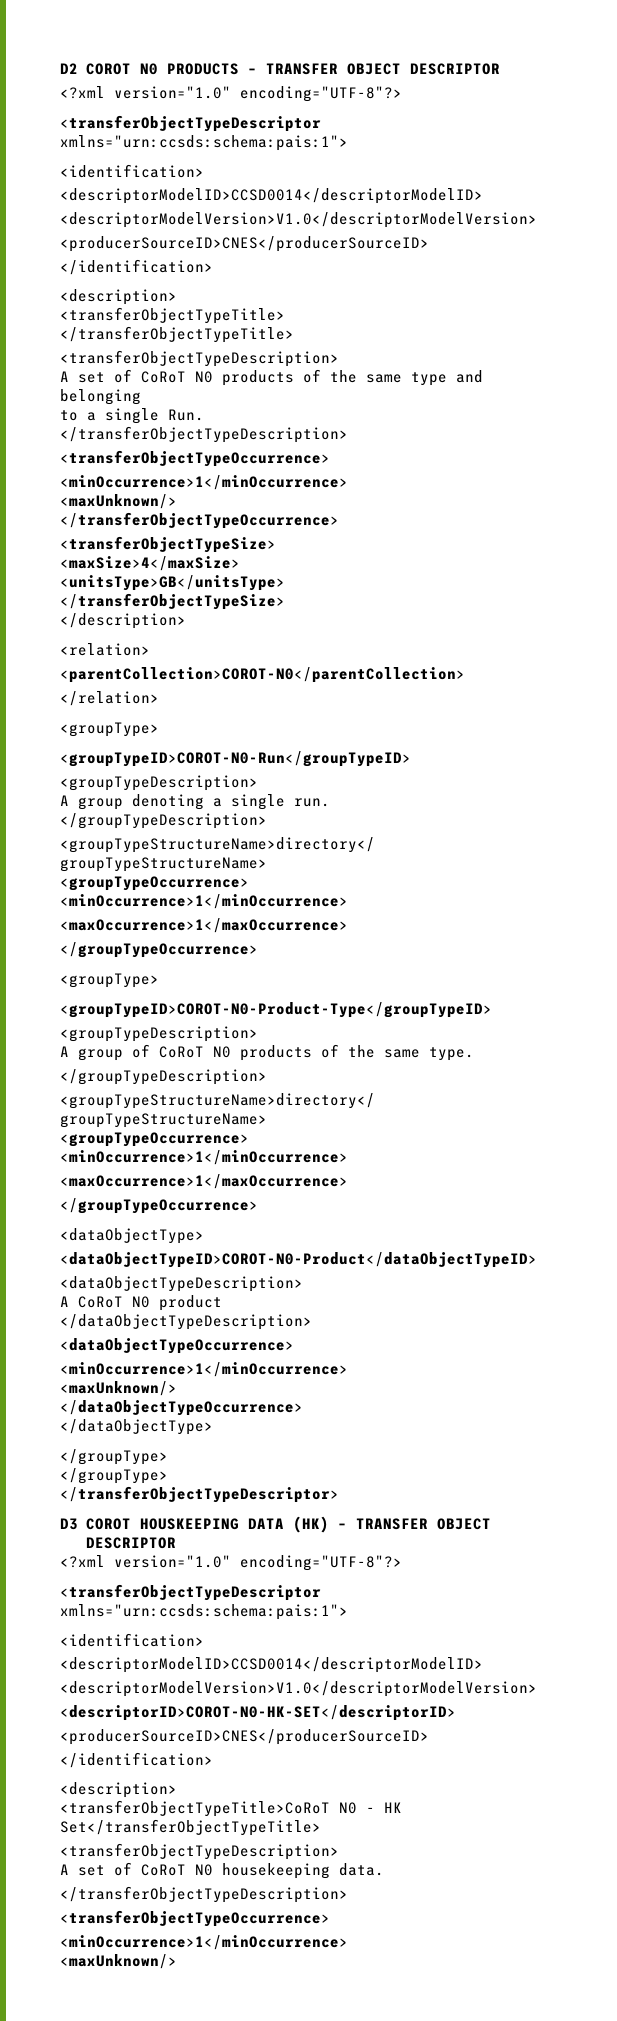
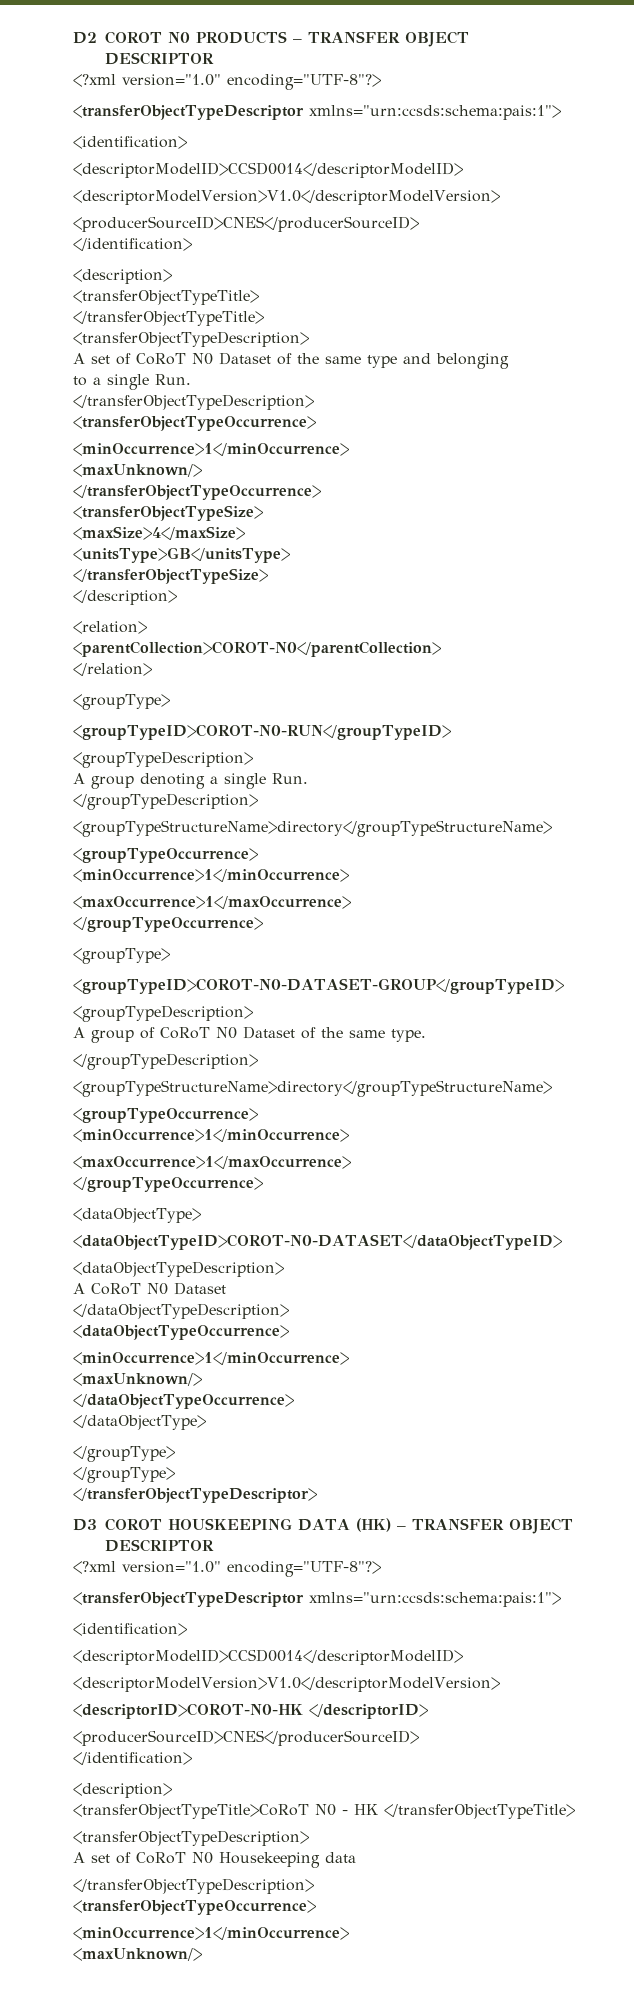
[222,370,294,386] products -> [219,352,271,365] Dataset
[60,751,411,767] <groupTypeID>COROT-N0-Run</groupTypeID> -> [73,724,451,740] <groupTypeID>COROT-N0-RUN</groupTypeID>
[294,798,330,807] run. -> [272,773,308,784] Run.
[60,1002,492,1018] <groupTypeID>COROT-N0-Product-Type</groupTypeID> -> [73,978,564,994] <groupTypeID>COROT-N0-DATASET-GROUP</groupTypeID>
[240,1045,312,1061] products -> [243,1026,295,1039] Dataset
[60,1252,537,1268] <dataObjectTypeID>COROT-N0-Product</dataObjectTypeID> -> [73,1234,562,1250] <dataObjectTypeID>COROT-N0-DATASET</dataObjectTypeID>
[159,1295,222,1311] product -> [174,1282,226,1295] Dataset
[60,1705,456,1721] <descriptorID>COROT-N0-HK-SET</descriptorID> -> [73,1703,428,1719] <descriptorID>COROT-N0-HK </descriptorID>
[60,1819,321,1836] [60,1843,339,1860] [60,1862,384,1879] Set</transferObjectTypeTitle> // <transferObjectTypeDescription> // A set of CoRoT N0 housekeeping data. -> [383,1804,575,1819] [73,1830,309,1846] [73,1852,356,1868] </transferObjectTypeTitle> // <transferObjectTypeDescription> // A set of CoRoT N0 Housekeeping data

